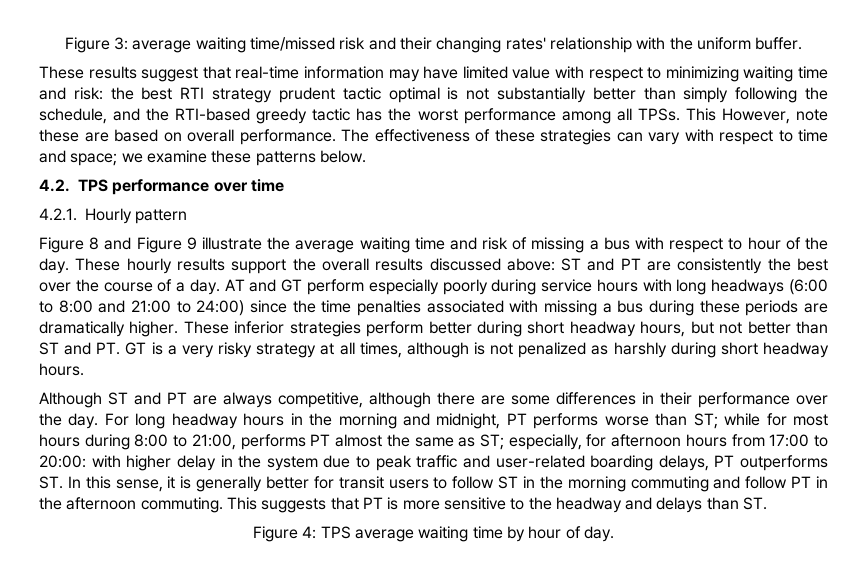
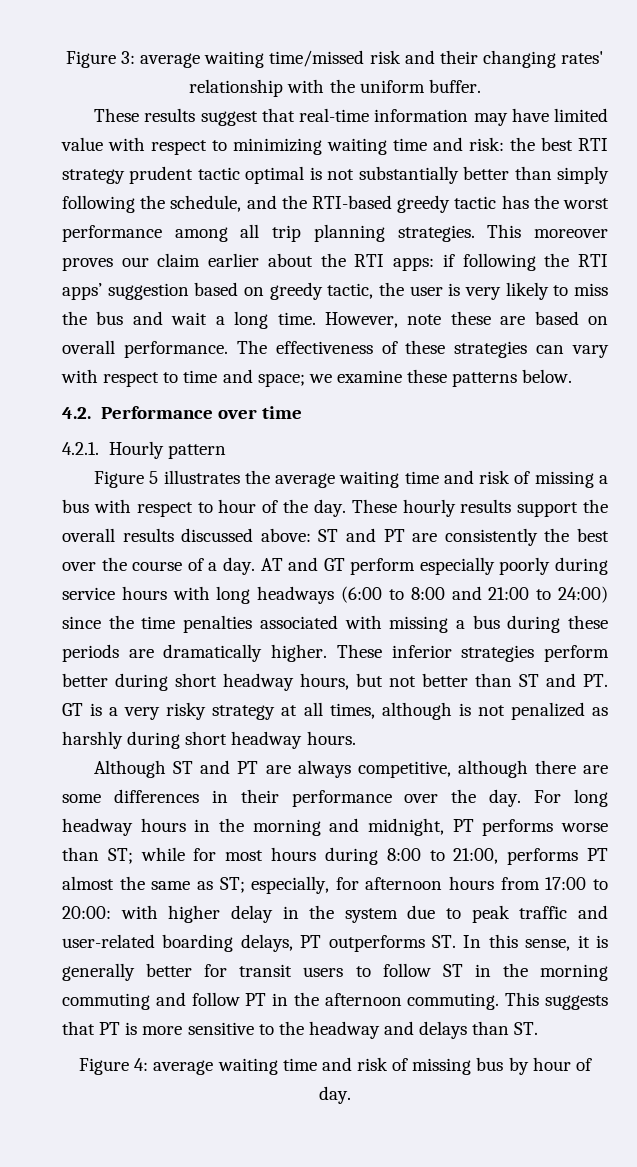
[637,108,716,121] TPSs. This -> [272,224,608,242] [62,253,609,271] [62,282,609,300] [62,311,316,329] trip planning strategies. This moreover proves our claim earlier about the RTI apps: if following the RTI apps’ suggestion based on greedy tactic, the user is very likely to miss the bus and wait a long time.
[78,179,210,195] TPS performance -> [100,406,213,419] Performance
[89,237,262,253] 8 and Figure 9 illustrate -> [149,470,240,484] 5 illustrates
[320,526,503,542] TPS average waiting time -> [153,1057,504,1075] average waiting time and risk of missing bus

